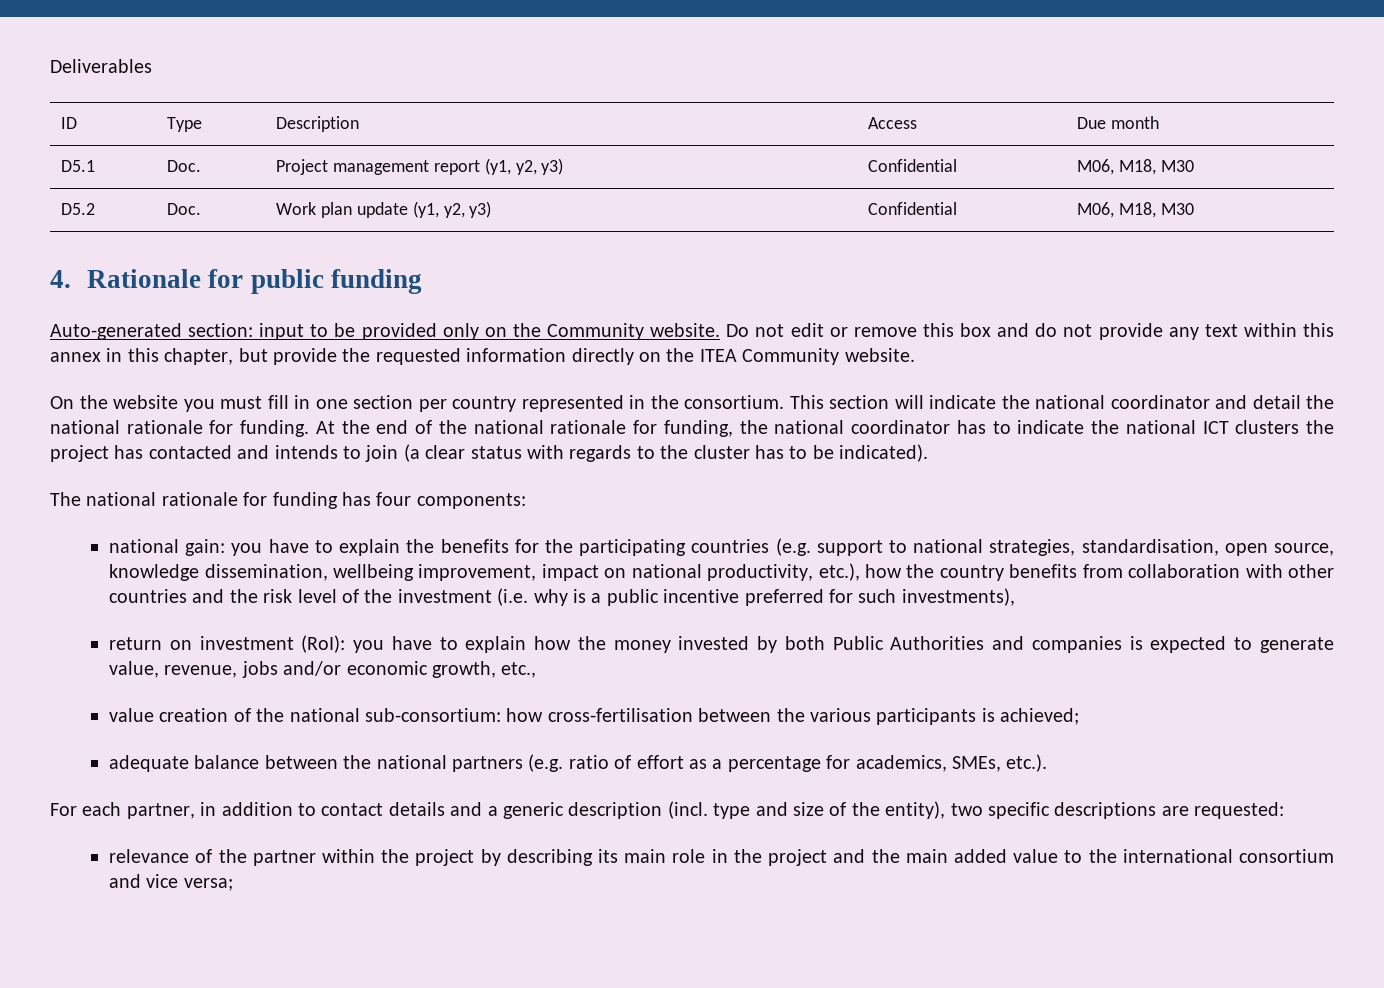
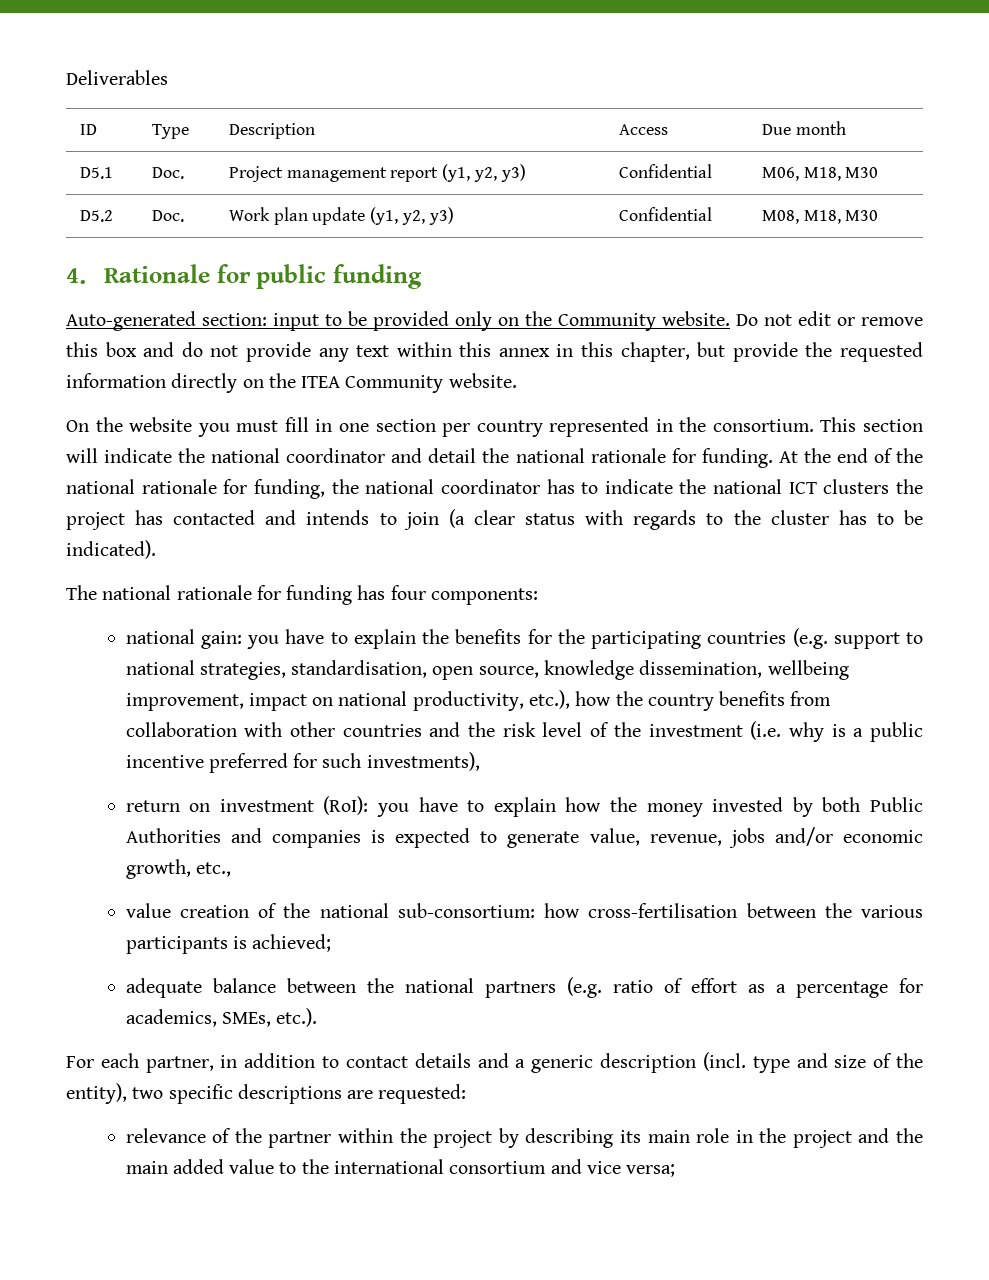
[1077,202,1115,218] M06, -> [762,210,800,224] M08,

